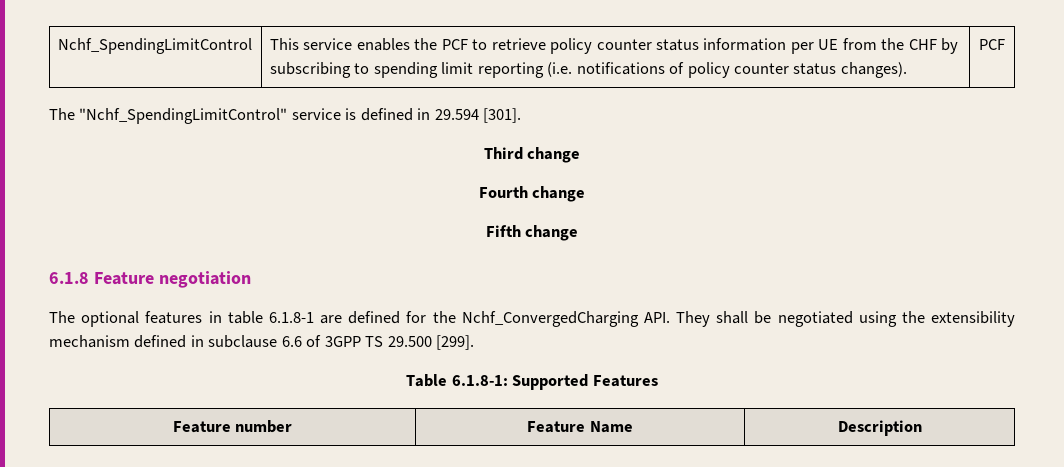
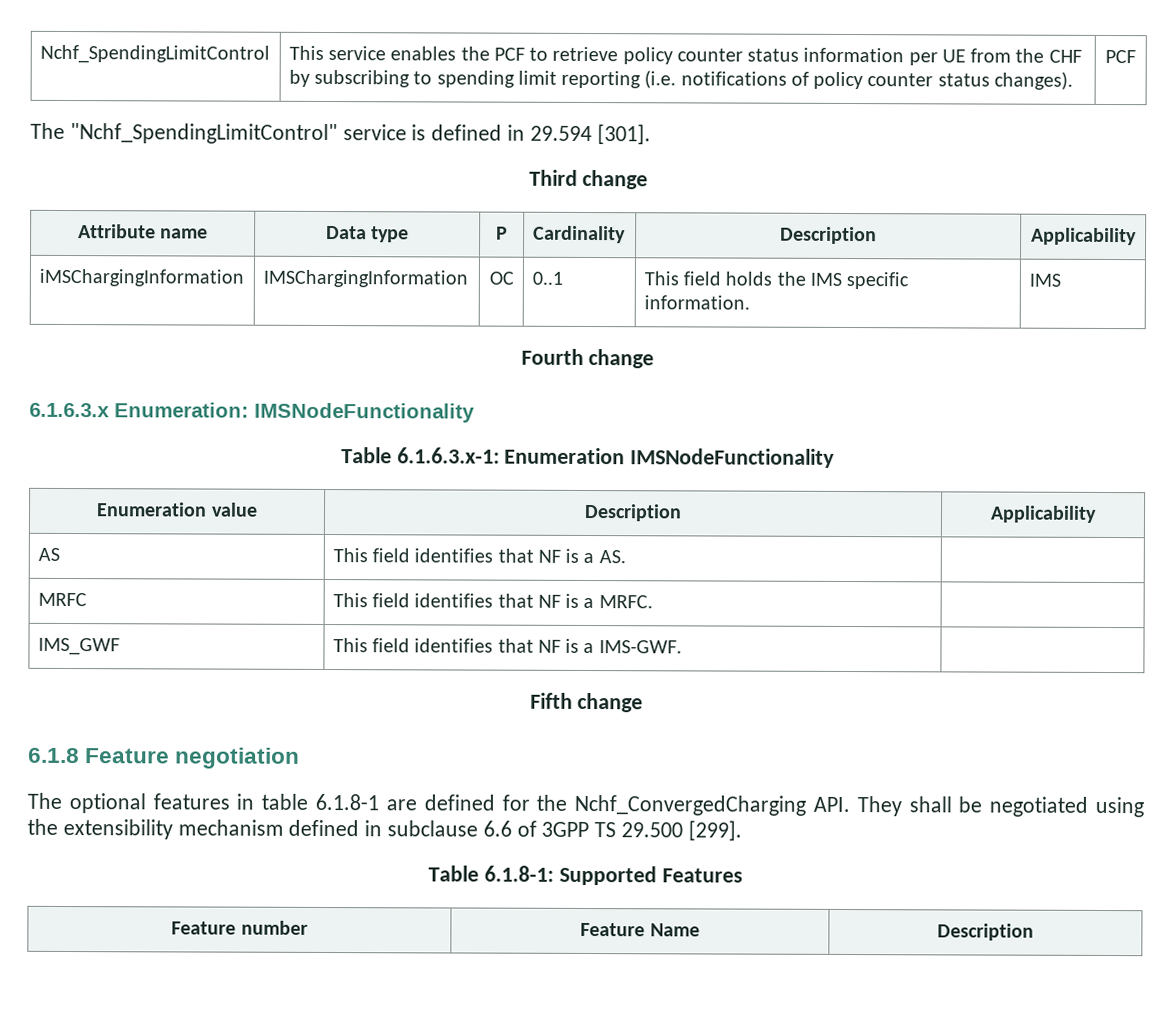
[478,186,586,202] // Fourth change -> [77,224,209,239] [325,225,410,243] [496,226,508,240] [532,225,626,244] [780,226,877,245] [1031,227,1137,246] [38,268,244,287] [262,269,468,288] [488,271,514,285] [531,271,563,285] [643,271,910,290] [643,295,750,310] [1028,273,1061,287] [520,348,655,369] [29,402,475,423] [340,447,836,468] [96,502,258,517] [584,503,682,522] [990,505,1097,523] [37,547,60,561] [332,548,626,564] [37,592,87,607] [332,593,653,609] [37,637,120,656] [332,638,682,654] // Attribute name | Data type | P | Cardinality | Description | Applicability // iMSChargingInformation | IMSChargingInformation | OC | 0..1 | This field holds the IMS specific information. | IMS // Fourth change // 6.1.6.3.x Enumeration: IMSNodeFunctionality // Table 6.1.6.3.x-1: Enumeration IMSNodeFunctionality // Enumeration value | Description | Applicability // AS | This field identifies that NF is a AS. | // MRFC | This field identifies that NF is a MRFC. | // IMS_GWF | This field identifies that NF is a IMS-GWF. |

